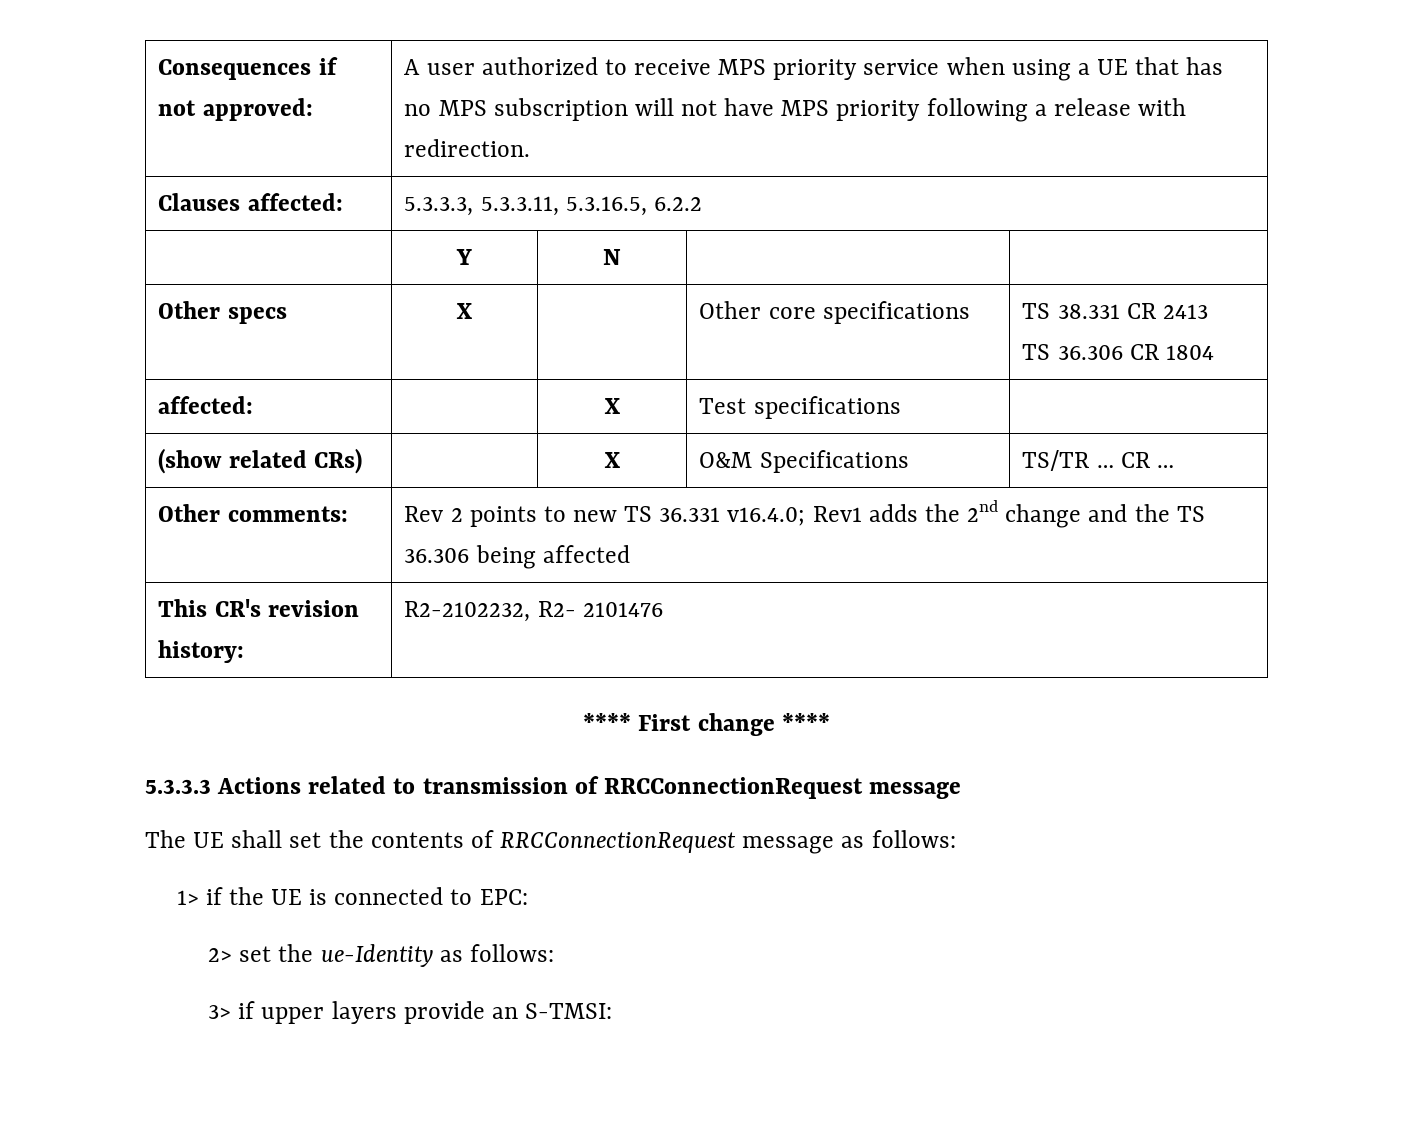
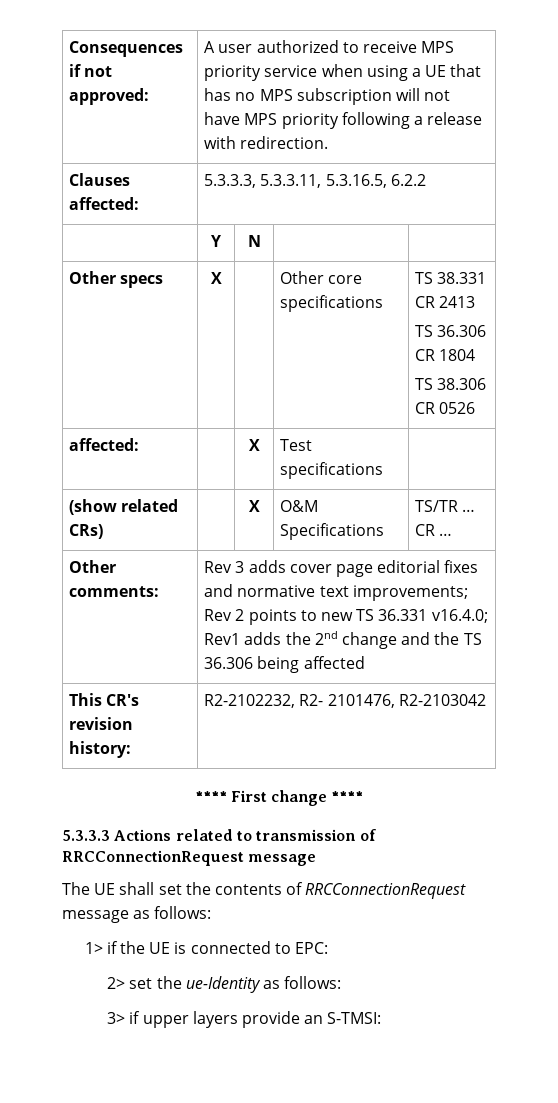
(1214, 352) none -> [415,378,487,390] [415,402,476,414] // TS 38.306 CR 0526
(444, 514) none -> [235,560,479,577] [204,584,468,601] [204,609,233,621] 3 adds cover page editorial fixes and normative text improvements; Rev
[582,602,663,617] 2101476 -> [327,694,486,708] 2101476, R2-2103042

